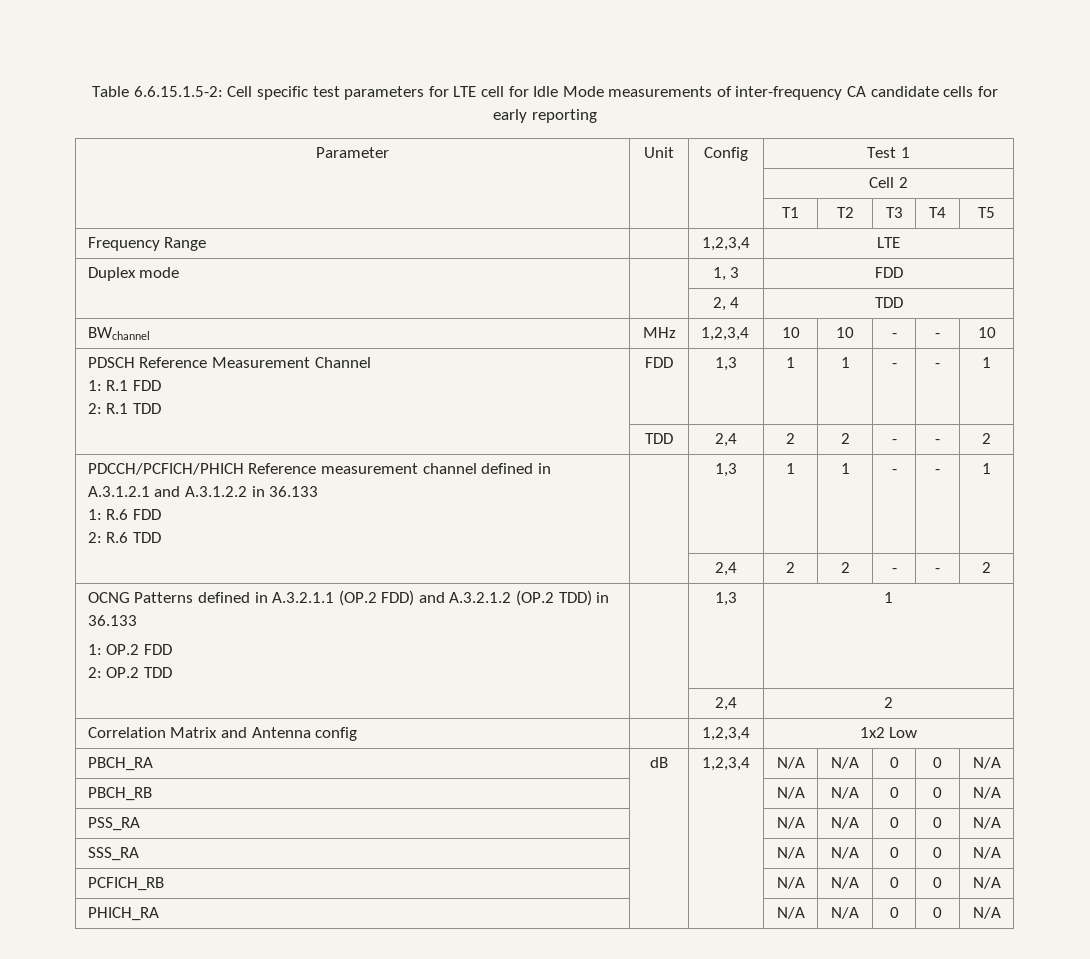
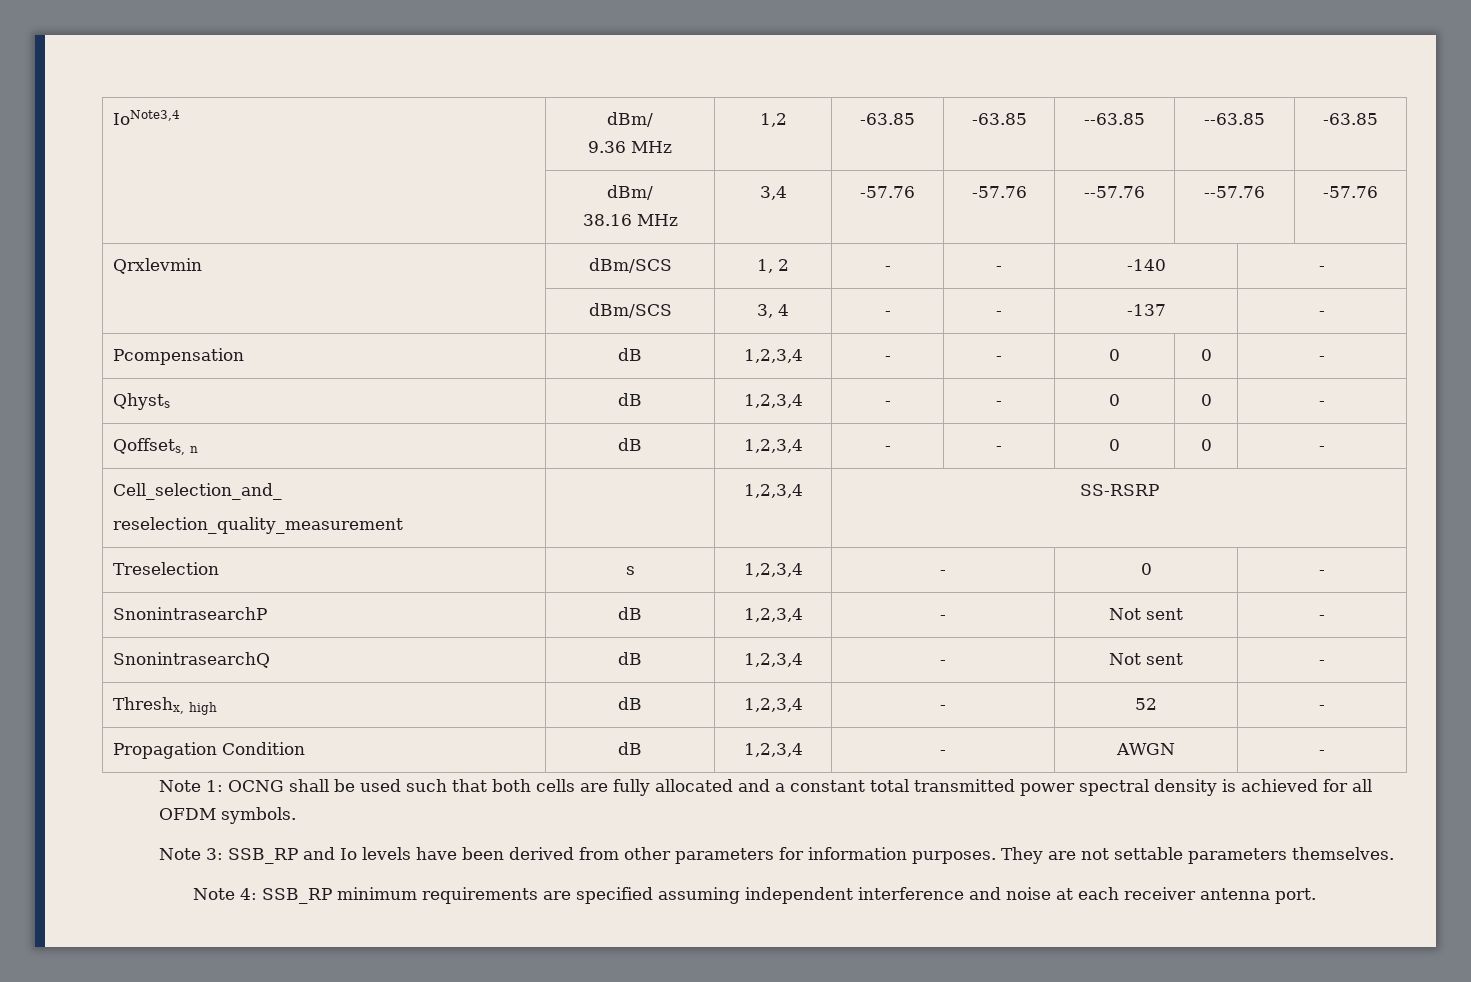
[92,86,998,100] [493,109,597,123] [316,147,389,158] [643,147,674,158] [703,147,748,161] [867,147,910,158] [869,177,908,188] [782,207,799,218] [836,207,854,218] [885,207,903,218] [929,207,946,218] [978,207,995,218] [87,237,207,251] [701,237,750,251] [876,237,900,248] [87,267,180,281] [712,267,740,281] [874,267,903,278] [712,297,740,311] [874,297,903,308] [87,327,150,340] [642,327,676,338] [700,327,749,341] [781,327,800,338] [836,327,854,338] [891,333,897,338] [935,333,940,338] [977,327,996,338] [87,357,371,368] [87,380,161,391] [87,403,161,414] [644,357,673,368] [714,357,737,371] [786,357,795,368] [840,357,850,368] [891,363,897,368] [935,363,940,368] [982,357,991,368] [644,433,673,444] [714,433,737,447] [786,433,795,444] [840,433,850,444] [891,439,897,444] [935,439,940,444] [982,433,991,444] [87,463,551,475] [87,486,319,497] [87,509,161,520] [87,532,161,543] [714,463,737,477] [786,463,795,474] [840,463,850,474] [891,469,897,474] [935,469,940,474] [982,463,991,474] [714,562,737,576] [786,562,795,573] [840,562,850,573] [891,568,897,573] [935,568,940,573] [982,562,991,573] [87,590,610,606] [87,615,137,626] [87,644,172,655] [87,667,172,678] [714,592,737,606] [883,592,893,603] [714,697,737,711] [883,697,893,708] [87,727,358,741] [701,727,750,741] [859,727,918,738] [87,757,153,771] [649,757,668,768] [701,757,750,771] [776,757,805,769] [831,757,859,769] [889,757,899,768] [933,757,942,768] [972,757,1001,769] [87,787,152,801] [776,787,805,799] [831,787,859,799] [889,787,899,798] [933,787,942,798] [972,787,1001,799] [87,817,140,831] [776,817,805,829] [831,817,859,829] [889,817,899,828] [933,817,942,828] [972,817,1001,829] [87,847,139,861] [776,847,805,859] [831,847,859,859] [889,847,899,858] [933,847,942,858] [972,847,1001,859] [87,877,164,891] [776,877,805,889] [831,877,859,889] [889,877,899,888] [933,877,942,888] [972,877,1001,889] [87,907,159,921] [776,907,805,919] [831,907,859,919] [889,907,899,918] [933,907,942,918] [972,907,1001,919] Table 6.6.15.1.5-2: Cell specific test parameters for LTE cell for Idle Mode measurements of inter-frequency CA candidate cells for early reporting // Parameter | Unit | Config | Test 1 // | | | Cell 2 // | | | T1 | T2 | T3 | T4 | T5 // Frequency Range | | 1,2,3,4 | LTE // Duplex mode | | 1, 3 | FDD // | | 2, 4 | TDD // BWchannel | MHz | 1,2,3,4 | 10 | 10 | - | - | 10 // PDSCH Reference Measurement Channel // 1: R.1 FDD // 2: R.1 TDD | FDD | 1,3 | 1 | 1 | - | - | 1 // | TDD | 2,4 | 2 | 2 | - | - | 2 // PDCCH/PCFICH/PHICH Reference measurement channel defined in A.3.1.2.1 and A.3.1.2.2 in 36.133 // 1: R.6 FDD // 2: R.6 TDD | | 1,3 | 1 | 1 | - | - | 1 // | | 2,4 | 2 | 2 | - | - | 2 // OCNG Patterns defined in A.3.2.1.1 (OP.2 FDD) and A.3.2.1.2 (OP.2 TDD) in 36.133 // 1: OP.2 FDD // 2: OP.2 TDD | | 1,3 | 1 // | | 2,4 | 2 // Correlation Matrix and Antenna config | | 1,2,3,4 | 1x2 Low // PBCH_RA | dB | 1,2,3,4 | N/A | N/A | 0 | 0 | N/A // PBCH_RB | | | N/A | N/A | 0 | 0 | N/A // PSS_RA | | | N/A | N/A | 0 | 0 | N/A // SSS_RA | | | N/A | N/A | 0 | 0 | N/A // PCFICH_RB | | | N/A | N/A | 0 | 0 | N/A // PHICH_RA | | | N/A | N/A | 0 | 0 | N/A -> [113,110,181,125] [607,112,653,127] [588,141,672,153] [759,113,787,127] [860,113,915,125] [971,113,1027,125] [1084,113,1145,125] [1204,113,1265,125] [1323,113,1378,125] [607,185,653,200] [582,214,678,226] [759,186,787,200] [860,186,915,198] [971,186,1027,198] [1084,186,1145,198] [1204,186,1265,198] [1323,186,1378,198] [113,258,203,274] [588,258,672,273] [757,259,789,273] [884,266,891,271] [996,266,1002,271] [1126,259,1166,271] [1319,266,1325,271] [588,303,672,318] [757,304,789,318] [884,311,891,316] [996,311,1002,316] [1126,304,1166,316] [1319,311,1325,316] [113,348,245,365] [618,348,642,361] [743,349,803,363] [884,356,891,361] [996,356,1002,361] [1109,349,1120,361] [1200,349,1212,361] [1319,356,1325,361] [113,393,171,410] [618,393,642,406] [743,394,803,408] [884,401,891,406] [996,401,1002,406] [1109,394,1120,406] [1200,394,1212,406] [1319,401,1325,406] [113,438,199,455] [618,438,642,451] [743,439,803,453] [884,446,891,451] [996,446,1002,451] [1109,439,1120,451] [1200,439,1212,451] [1319,446,1325,451] [113,483,283,500] [113,517,404,534] [743,484,803,498] [1079,484,1159,496] [113,562,220,575] [625,566,635,575] [743,563,803,577] [940,570,946,575] [1140,563,1152,575] [1319,570,1325,575] [113,607,268,620] [618,607,642,620] [743,608,803,622] [940,615,946,620] [1109,608,1183,620] [1319,615,1325,620] [113,652,271,668] [618,652,642,665] [743,653,803,667] [940,660,946,665] [1109,653,1183,665] [1319,660,1325,665] [113,697,218,715] [618,697,642,710] [743,698,803,712] [940,705,946,710] [1135,698,1157,710] [1319,705,1325,710] [113,742,306,759] [618,742,642,755] [743,743,803,757] [940,750,946,755] [1116,743,1175,755] [1319,750,1325,755] [159,779,1373,796] [159,807,297,824] [159,847,1395,864] [193,887,1316,904] IoNote3,4 | dBm/ // 9.36 MHz | 1,2 | -63.85 | -63.85 | --63.85 | --63.85 | -63.85 // | dBm/ // 38.16 MHz | 3,4 | -57.76 | -57.76 | --57.76 | --57.76 | -57.76 // Qrxlevmin | dBm/SCS | 1, 2 | - | - | -140 | - // | dBm/SCS | 3, 4 | - | - | -137 | - // Pcompensation | dB | 1,2,3,4 | - | - | 0 | 0 | - // Qhysts | dB | 1,2,3,4 | - | - | 0 | 0 | - // Qoffsets, n | dB | 1,2,3,4 | - | - | 0 | 0 | - // Cell_selection_and_ // reselection_quality_measurement | | 1,2,3,4 | SS-RSRP // Treselection | s | 1,2,3,4 | - | 0 | - // SnonintrasearchP | dB | 1,2,3,4 | - | Not sent | - // SnonintrasearchQ | dB | 1,2,3,4 | - | Not sent | - // Threshx, high | dB | 1,2,3,4 | - | 52 | - // Propagation Condition | dB | 1,2,3,4 | - | AWGN | - // Note 1: OCNG shall be used such that both cells are fully allocated and a constant total transmitted power spectral density is achieved for all OFDM symbols. // Note 3: SSB_RP and Io levels have been derived from other parameters for information purposes. They are not settable parameters themselves. // Note 4: SSB_RP minimum requirements are specified assuming independent interference and noise at each receiver antenna port.

